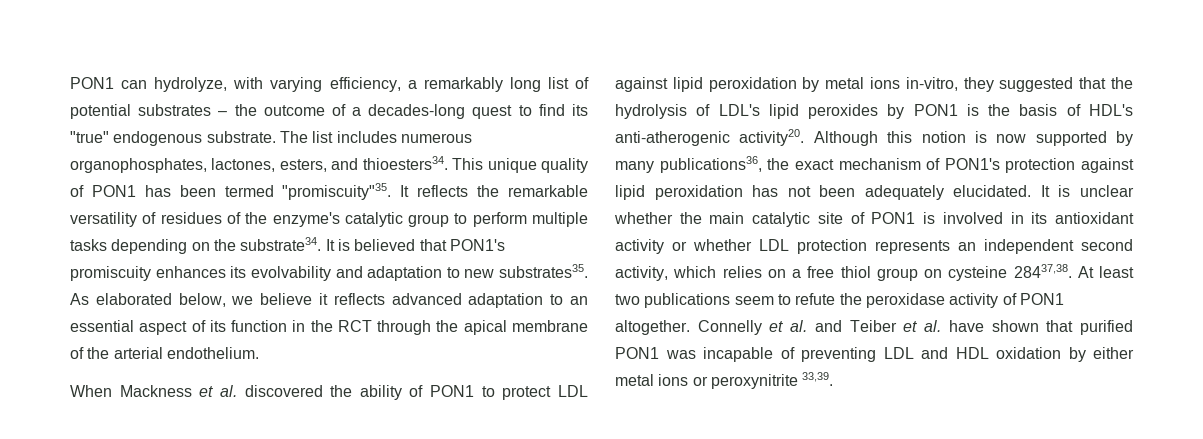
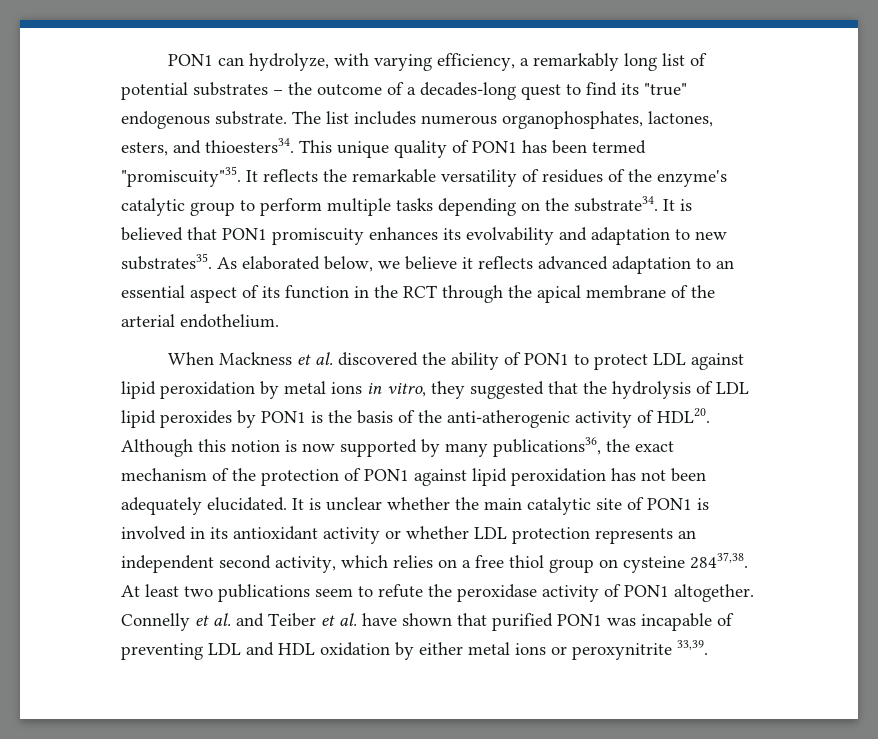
[449,239,505,251] PON1's -> [222,228,267,240] PON1
[905,77,958,91] in-vitro, -> [367,383,426,397] in vitro,
[718,104,760,116] LDL's -> [716,382,749,394] LDL
[1089,104,1133,116] [615,129,805,146] HDL's anti-atherogenic activity20. -> [418,408,710,428] the anti-atherogenic activity of HDL20.
[944,158,1076,173] PON1's protection -> [232,468,409,486] the protection of PON1

